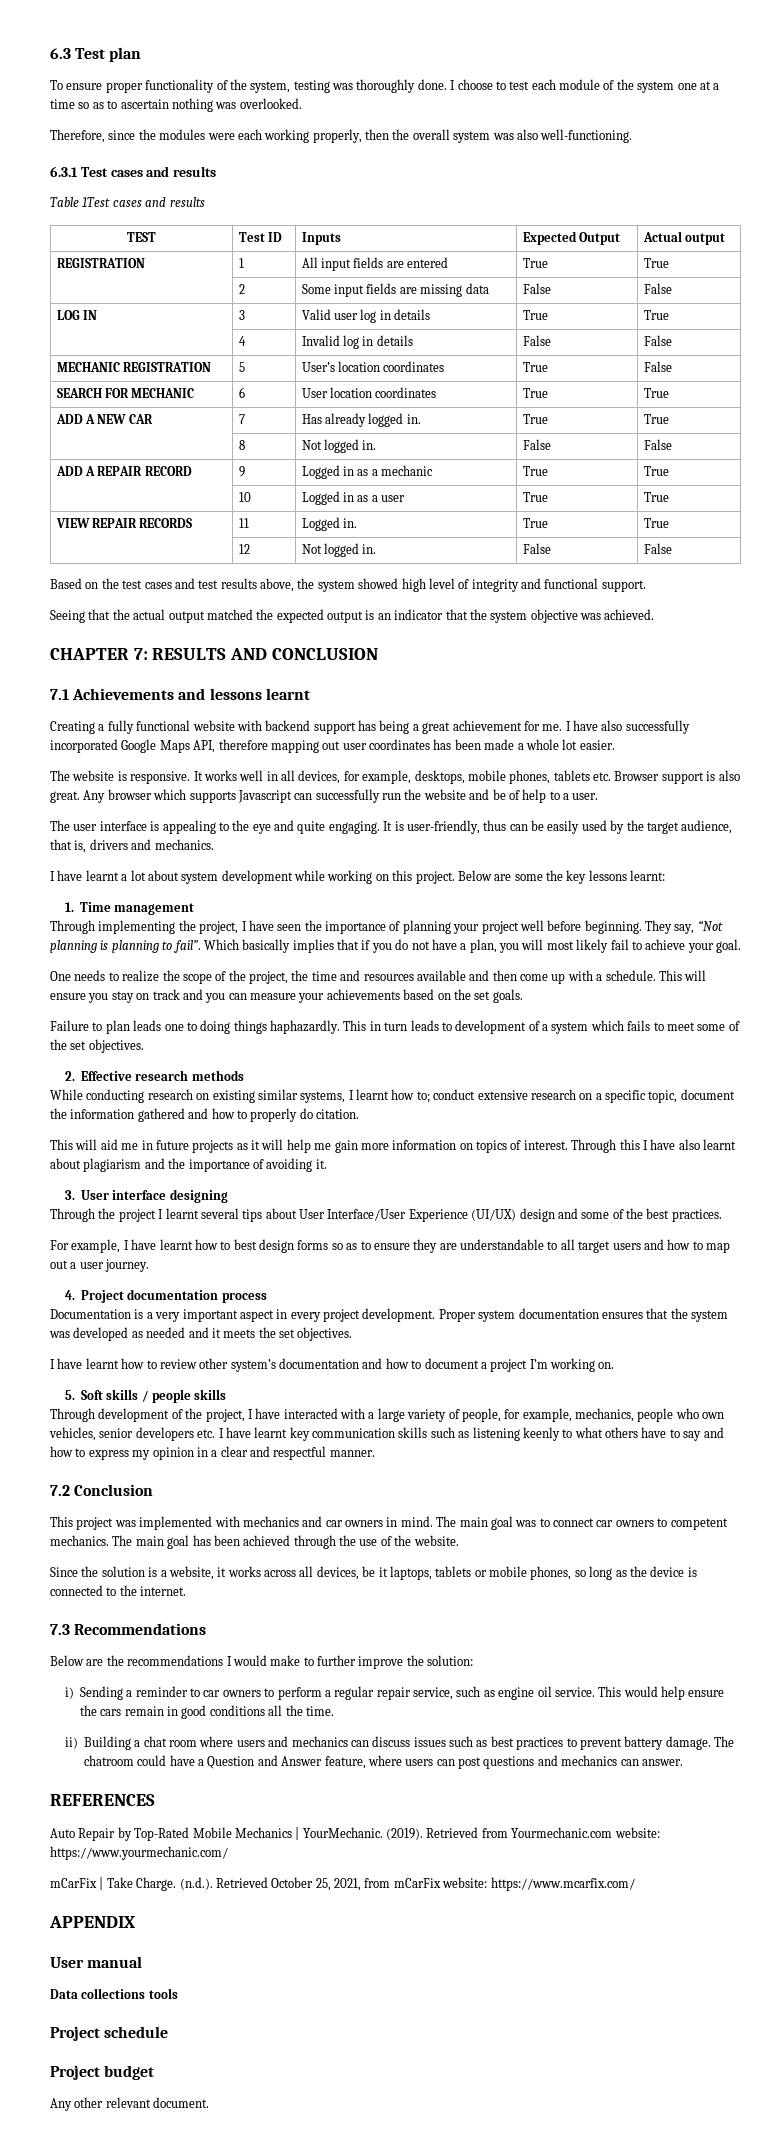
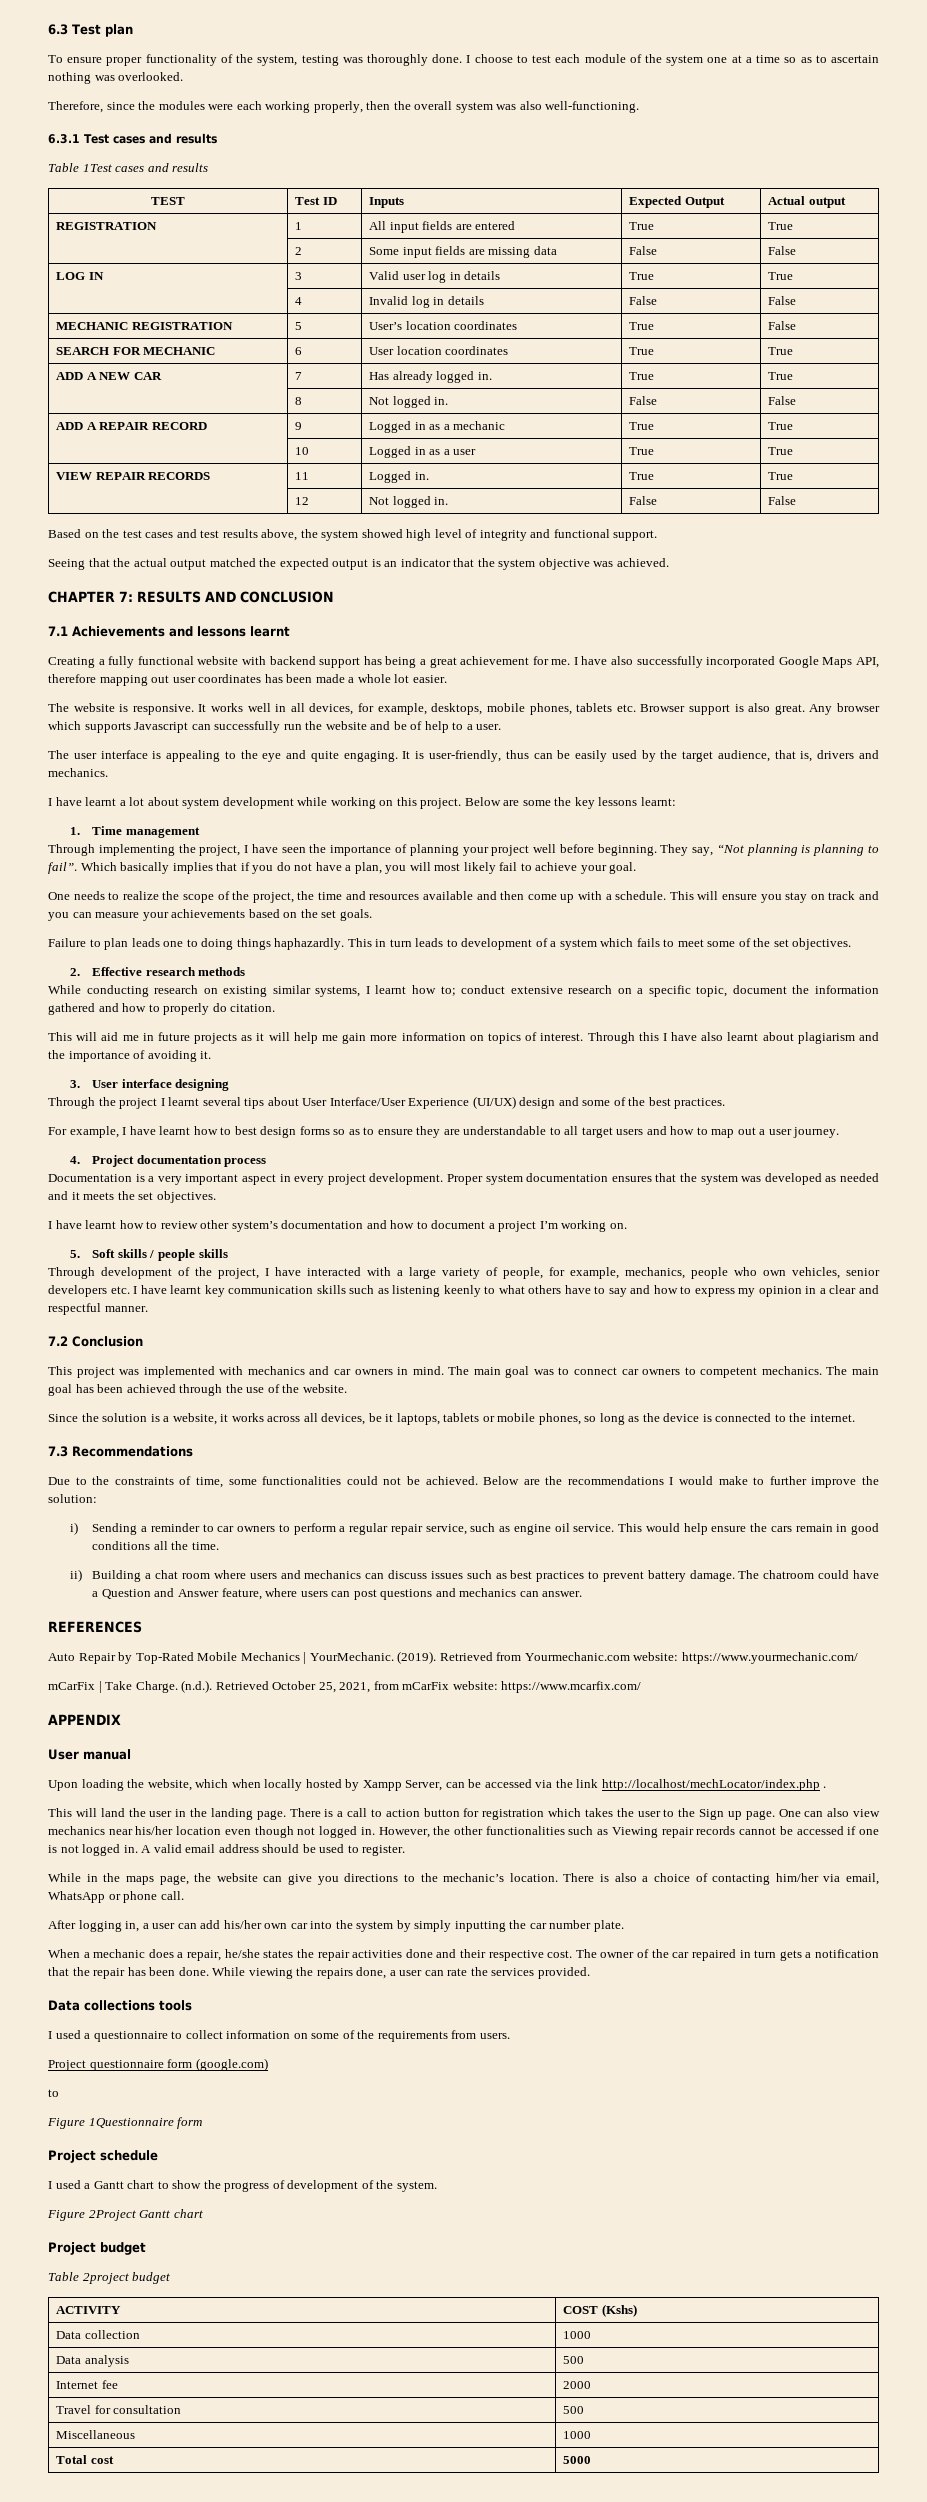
(207, 1629) none -> [48,1476,478,1488] Due to the constraints of time, some functionalities could not be achieved.
[50,1988,178,1999] [50,2026,169,2041] [50,2065,155,2080] [50,2097,210,2111] Data collections tools // Project schedule // Project budget // Any other relevant document. -> [48,1779,827,1791] [48,1808,881,1820] [48,1826,880,1838] [48,1844,406,1856] [48,1873,879,1885] [48,1891,184,1903] [48,1920,624,1932] [48,1949,880,1961] [48,1967,590,1979] [48,2000,192,2011] [48,2030,510,2042] [48,2058,268,2071] [48,2089,59,2097] [47,2117,203,2129] [48,2150,158,2163] [48,2180,437,2192] [47,2209,203,2221] [48,2242,146,2255] [48,2272,171,2284] [56,2306,122,2314] [563,2304,637,2317] [56,2330,140,2339] [563,2331,592,2339] [56,2355,129,2367] [563,2356,585,2364] [56,2380,118,2389] [563,2381,592,2389] [56,2405,182,2414] [563,2406,585,2414] [56,2430,136,2439] [563,2431,592,2439] [56,2455,114,2464] [563,2456,592,2464] Upon loading the website, which when locally hosted by Xampp Server, can be accessed via the link http://localhost/mechLocator/index.php . // This will land the user in the landing page. There is a call to action button for registration which takes the user to the Sign up page. One can also view mechanics near his/her location even though not logged in. However, the other functionalities such as Viewing repair records cannot be accessed if one is not logged in. A valid email address should be used to register. // While in the maps page, the website can give you directions to the mechanic’s location. There is also a choice of contacting him/her via email, WhatsApp or phone call. // After logging in, a user can add his/her own car into the system by simply inputting the car number plate. // When a mechanic does a repair, he/she states the repair activities done and their respective cost. The owner of the car repaired in turn gets a notification that the repair has been done. While viewing the repairs done, a user can rate the services provided. // Data collections tools // I used a questionnaire to collect information on some of the requirements from users. // Project questionnaire form (google.com) // to // Figure 1Questionnaire form // Project schedule // I used a Gantt chart to show the progress of development of the system. // Figure 2Project Gantt chart // Project budget // Table 2project budget // ACTIVITY | COST (Kshs) // Data collection | 1000 // Data analysis | 500 // Internet fee | 2000 // Travel for consultation | 500 // Miscellaneous | 1000 // Total cost | 5000

